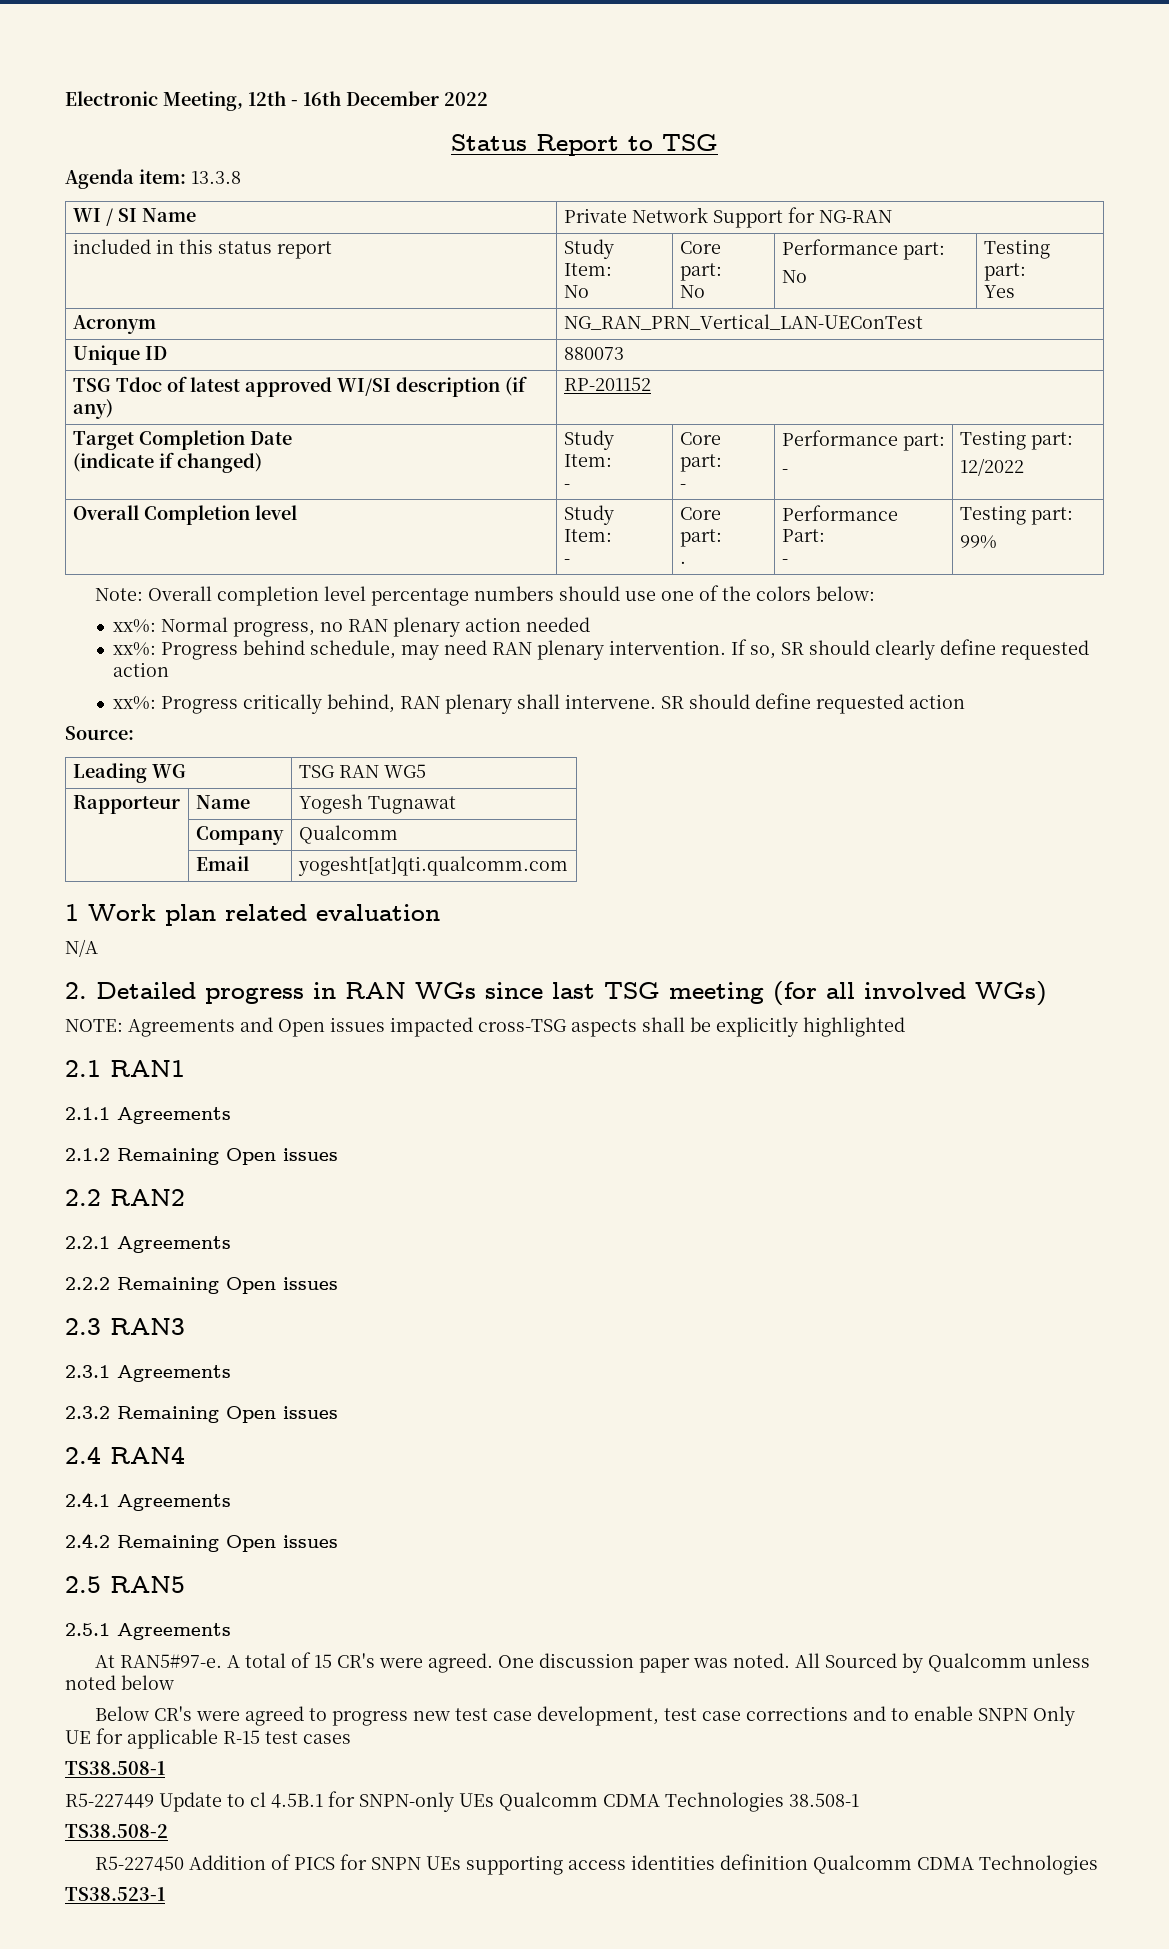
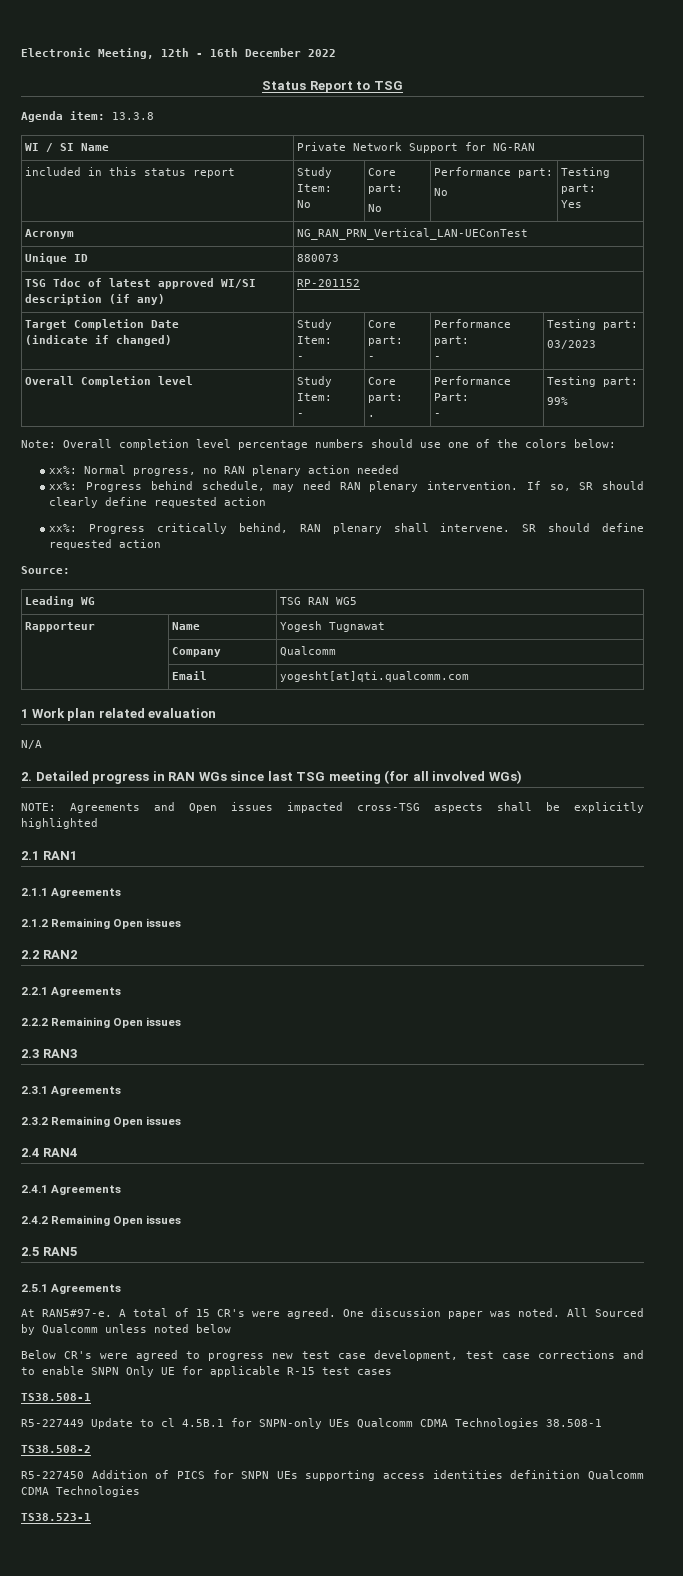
[959,458,1024,476] 12/2022 -> [547,340,597,349] 03/2023

